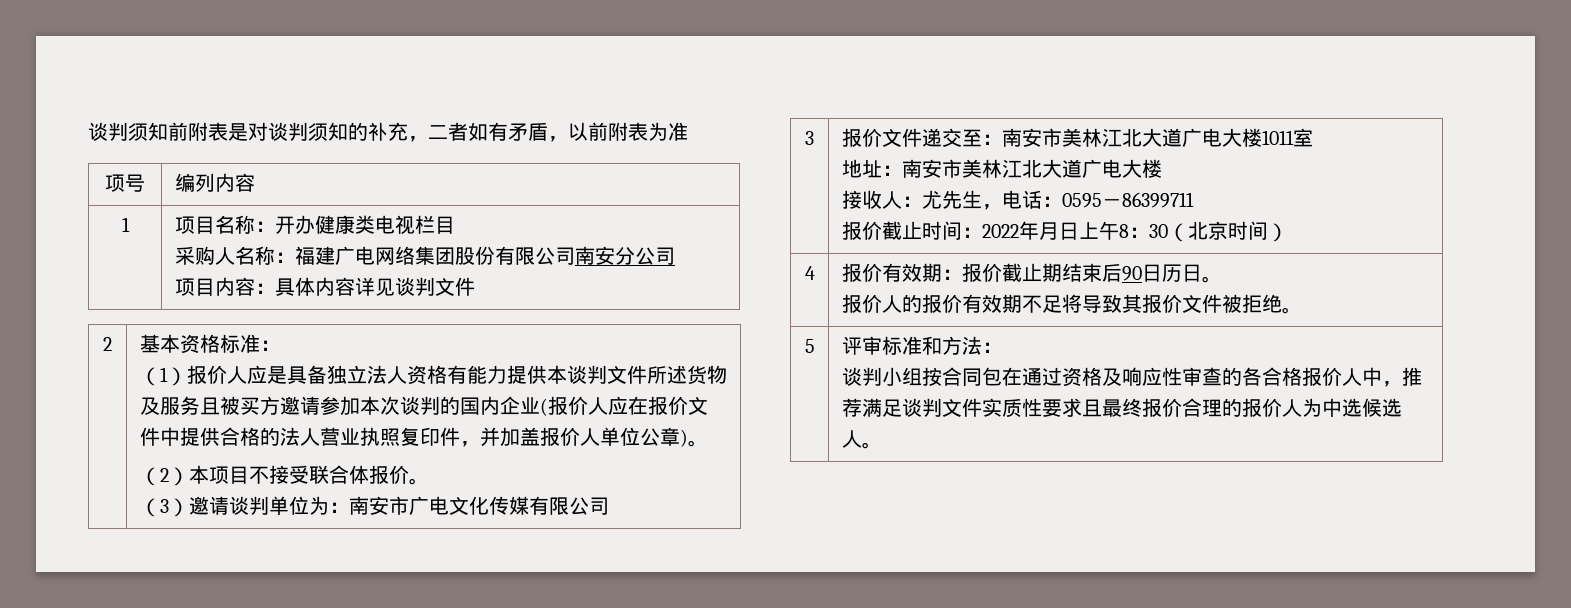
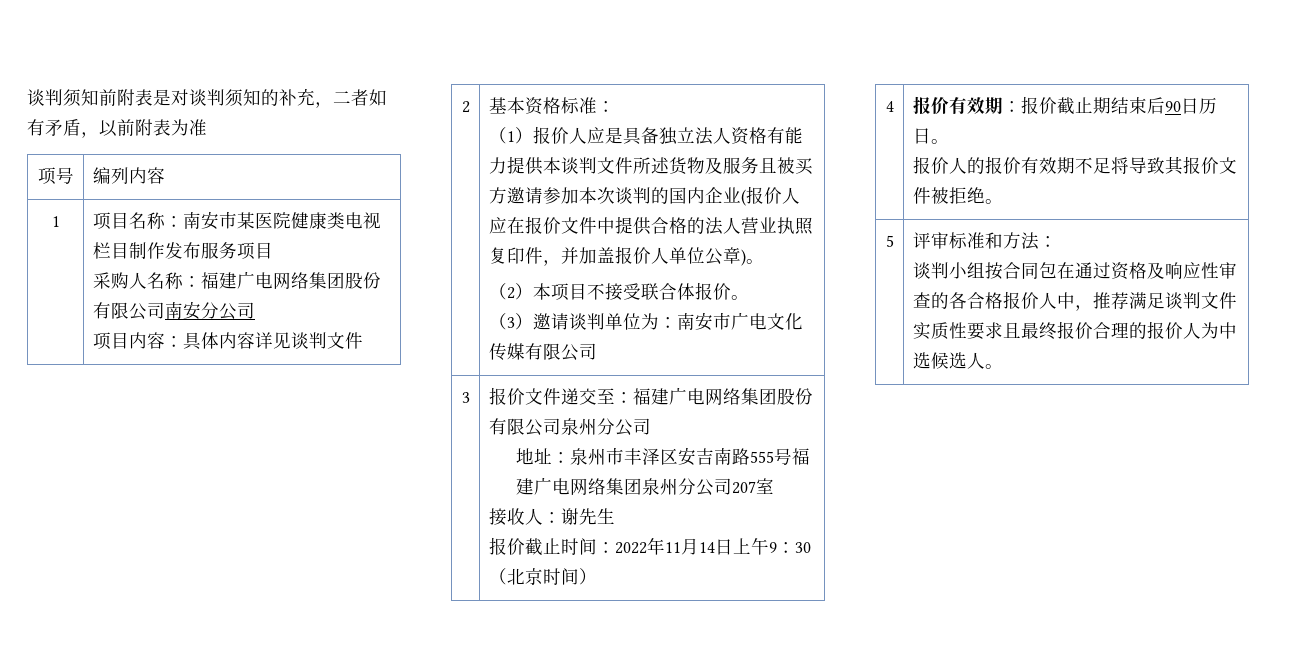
[274,215,315,234] 开办 -> [182,211,291,230] 南安市某医院
(455, 225) none -> [128,242,273,260] 制作发布服务项目
[1001,128,1313,147] [841,159,1162,178] 南安市美林江北大道广电大楼1011室 // 地址：南安市美林江北大道广电大楼 -> [632,387,813,406] [488,418,651,436] [515,447,810,466] [515,477,774,496] 福建广电网络集团股份有限公司泉州分公司 // 地址：泉州市丰泽区安吉南路555号福建广电网络集团泉州分公司207室
[921,190,942,209] 尤 -> [560,508,579,525] 谢
[981,190,1194,210] ，电话：0595－86399711 -> (615, 516) none
[1038,221,1129,240] 月日上午8 -> [664,538,777,555] 11月14日上午9

